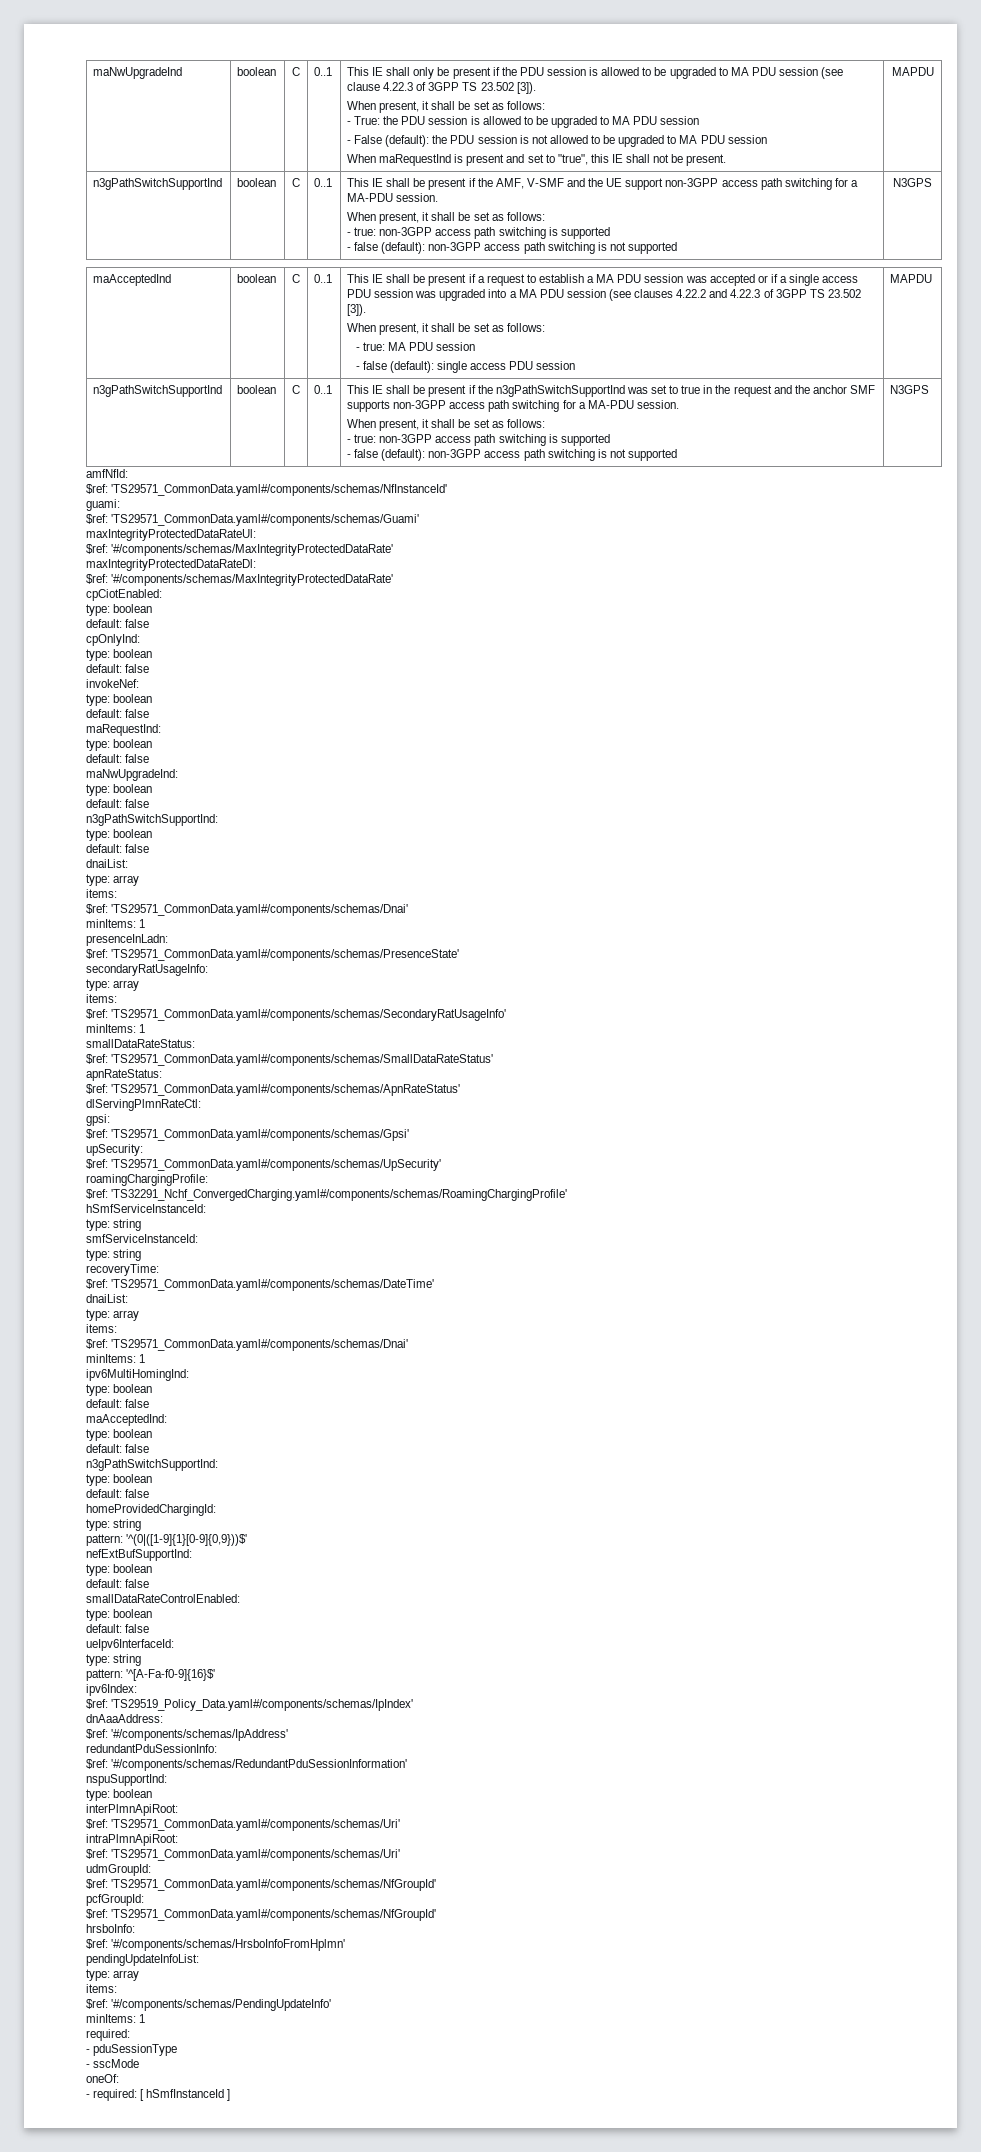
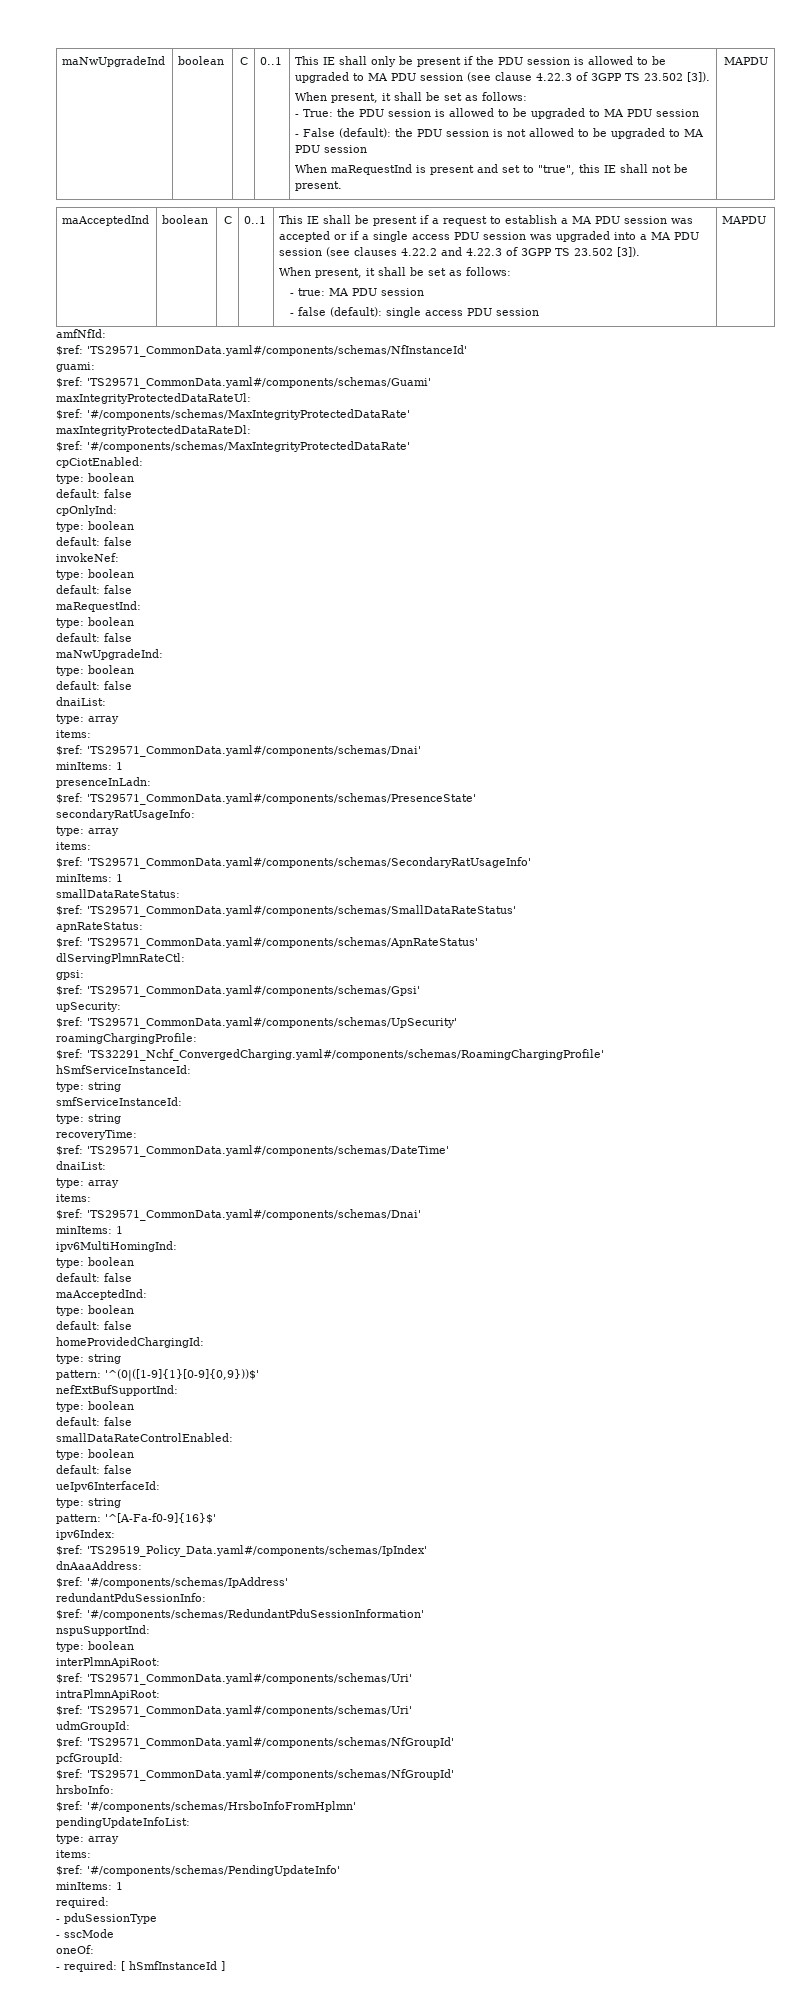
[93,178,223,190] [237,178,277,187] [292,178,300,187] [314,178,333,187] [347,178,858,190] [347,193,439,202] [347,212,545,224] [347,227,610,239] [347,242,677,254] [893,178,932,187] // n3gPathSwitchSupportInd | boolean | C | 0..1 | This IE shall be present if the AMF, V-SMF and the UE support non-3GPP access path switching for a MA-PDU session. // When present, it shall be set as follows: // - true: non-3GPP access path switching is supported // - false (default): non-3GPP access path switching is not supported | N3GPS -> (768, 61) none
[93,385,223,397] [237,385,277,394] [292,385,300,394] [314,385,333,394] [347,385,875,397] [347,400,679,412] [347,419,545,431] [347,434,610,446] [347,449,677,461] [890,385,930,394] // n3gPathSwitchSupportInd | boolean | C | 0..1 | This IE shall be present if the n3gPathSwitchSupportInd was set to true in the request and the anchor SMF supports non-3GPP access path switching for a MA-PDU session. // When present, it shall be set as follows: // - true: non-3GPP access path switching is supported // - false (default): non-3GPP access path switching is not supported | N3GPS -> (767, 220) none
[86,814,218,826] [86,829,153,841] [86,844,150,853] // n3gPathSwitchSupportInd: // type: boolean // default: false -> (132, 685) none
[86,1459,218,1471] [86,1474,153,1486] [86,1489,150,1498] // n3gPathSwitchSupportInd: // type: boolean // default: false -> (132, 1325) none

